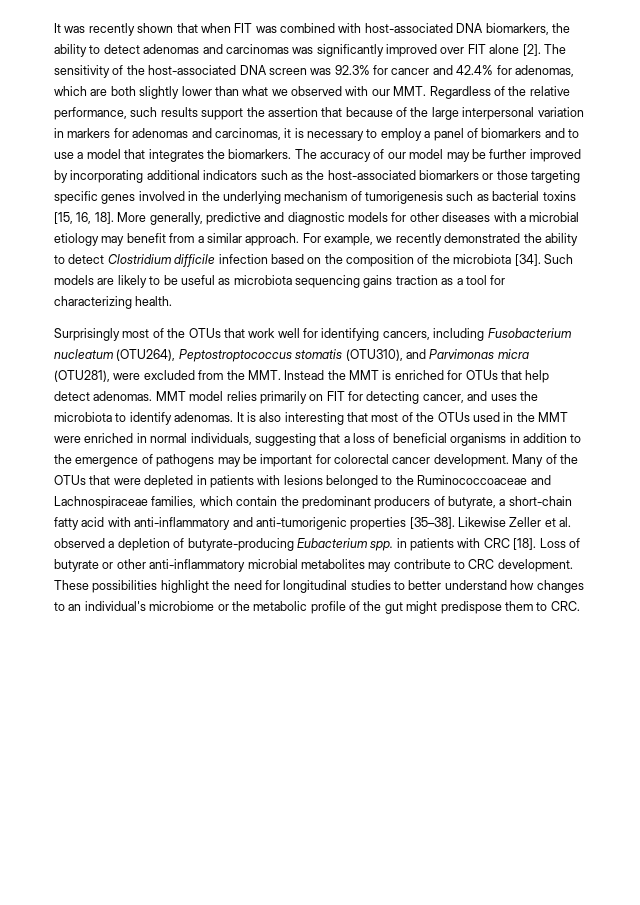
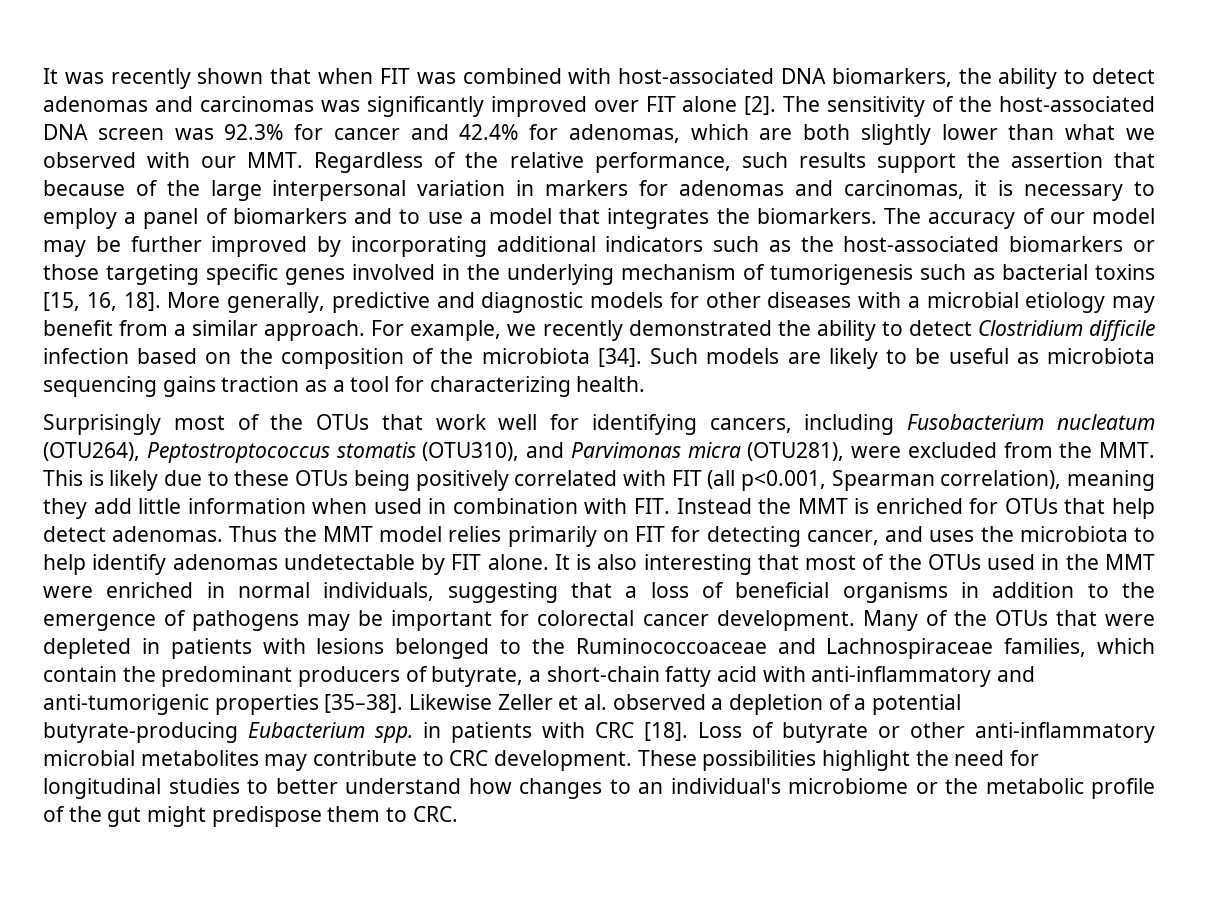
(281, 375) none -> [43,470,1155,491] [43,498,670,519] This is likely due to these OTUs being positively correlated with FIT (all p<0.001, Spearman correlation), meaning they add little information when used in combination with FIT.
(153, 396) none -> [229,526,317,542] Thus the
[129,412,234,425] identify adenomas. -> [43,554,549,575] help identify adenomas undetectable by FIT alone.
(185, 543) none -> [854,694,962,715] a potential

